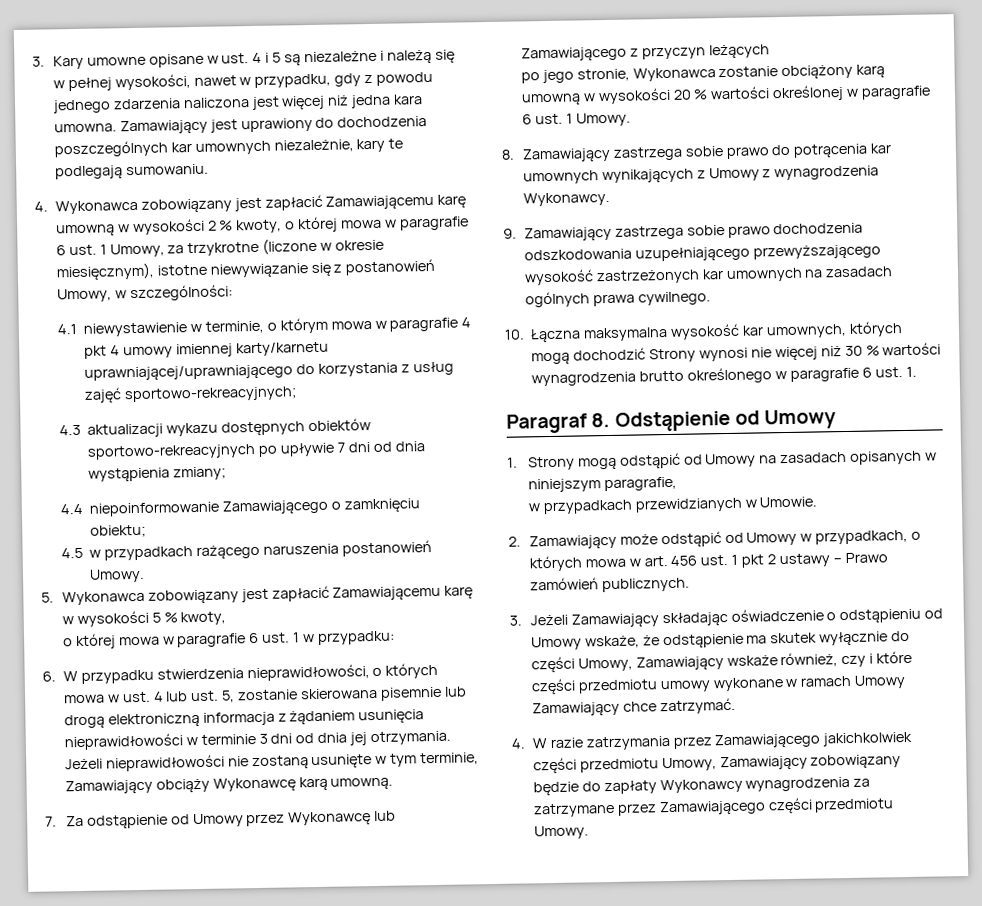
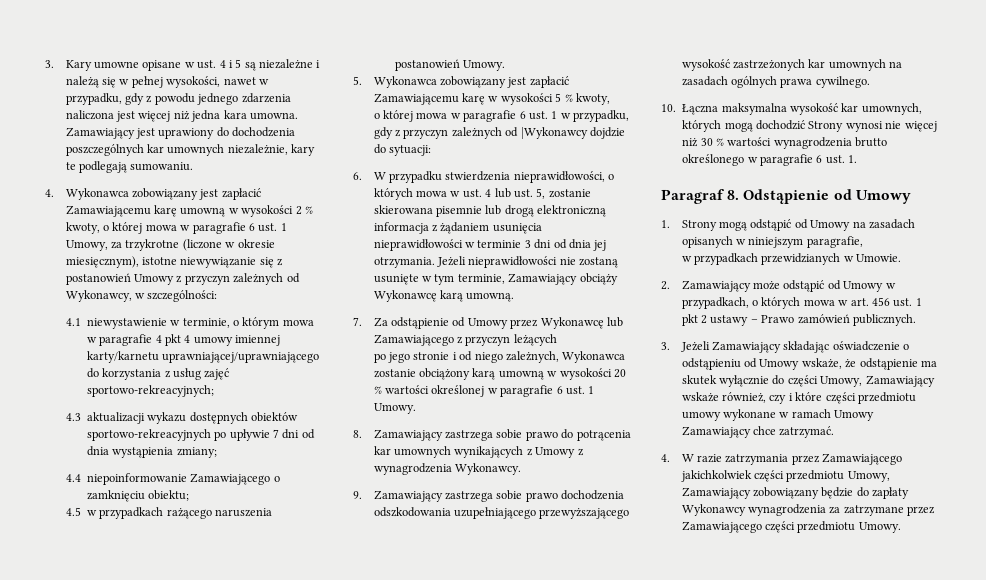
[56,288,112,303] Umowy, -> [134,273,300,285] [65,290,132,302] Umowy z przyczyn zależnych od Wykonawcy,
[317,630,395,645] przypadku: -> [573,110,630,122] [373,127,625,139] [373,144,432,156] przypadku, gdy z przyczyn zależnych od |Wykonawcy dojdzie do sytuacji:
[576,68,630,82] stronie, -> [413,351,559,363] stronie i od niego zależnych,

